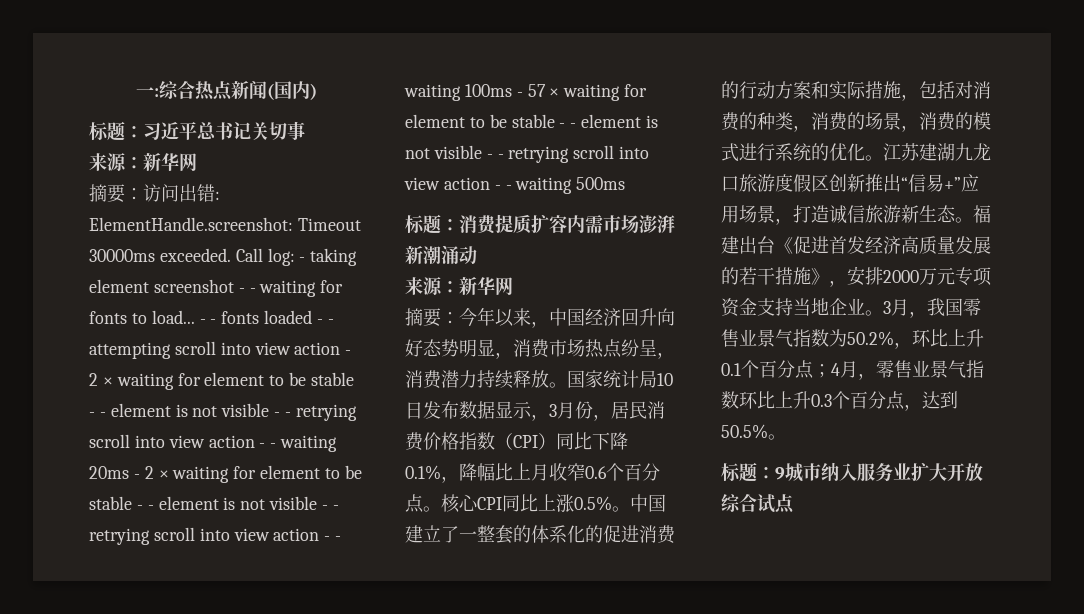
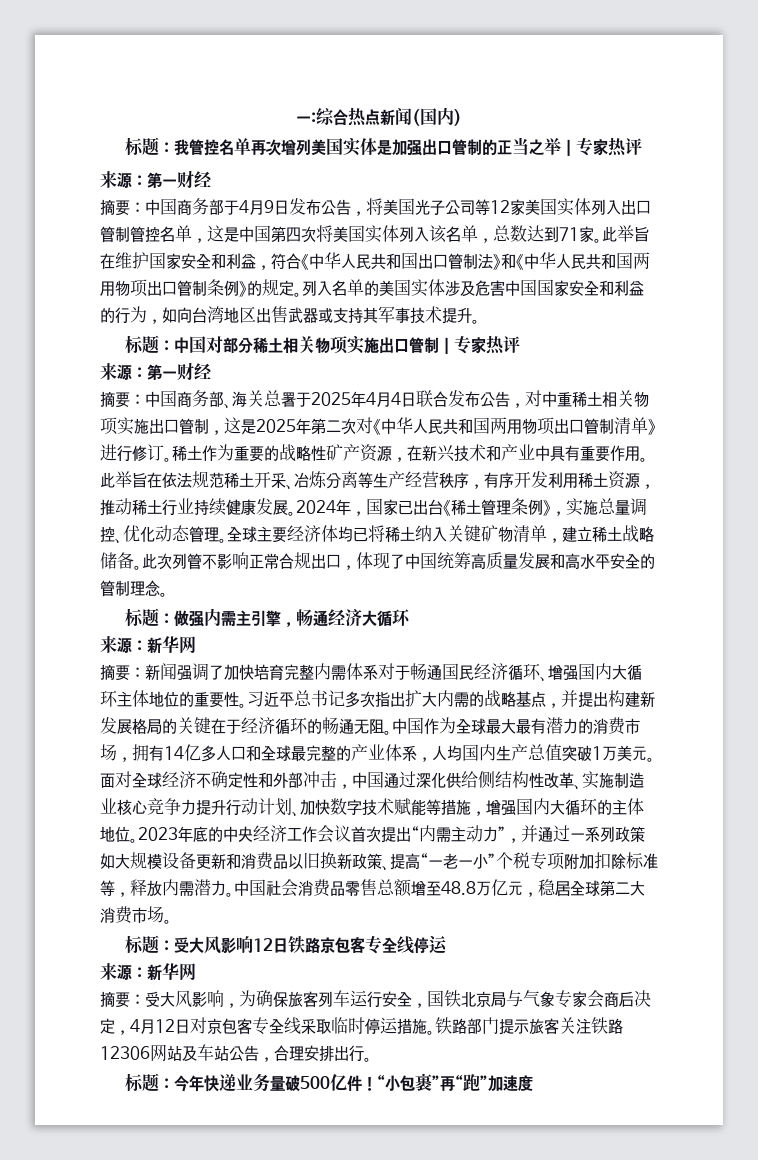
[143,121,305,141] [89,153,197,171] [89,184,220,203] [89,217,361,231] [89,248,358,266] [89,279,344,297] [89,310,334,324] [89,341,352,359] [89,372,355,390] [89,403,357,421] [89,434,338,452] [89,465,362,483] [89,496,339,510] [89,527,342,545] [404,84,648,101] [405,114,659,128] [405,145,650,163] [404,177,626,194] [405,214,675,234] [405,245,477,264] [405,277,513,295] [405,307,675,328] [405,339,675,359] [405,370,673,389] [405,401,665,421] [405,432,628,451] [405,463,660,483] [405,494,666,513] [405,525,676,544] [721,81,991,101] [721,112,991,132] [721,143,991,162] [721,174,979,192] [721,205,991,225] [721,236,991,255] [721,266,992,287] [721,298,981,318] [721,329,984,349] [721,360,984,380] [721,391,958,411] [721,424,786,440] [721,462,983,482] [721,494,795,514] 习近平总书记关切事 // 来源：新华网 // 摘要：访问出错: ElementHandle.screenshot: Timeout 30000ms exceeded. Call log: - taking element screenshot - - waiting for fonts to load... - - fonts loaded - - attempting scroll into view action - 2 × waiting for element to be stable - - element is not visible - - retrying scroll into view action - - waiting 20ms - 2 × waiting for element to be stable - - element is not visible - - retrying scroll into view action - - waiting 100ms - 57 × waiting for element to be stable - - element is not visible - - retrying scroll into view action - - waiting 500ms // 标题：消费提质扩容内需市场澎湃新潮涌动 // 来源：新华网 // 摘要：今年以来，中国经济回升向好态势明显，消费市场热点纷呈，消费潜力持续释放。国家统计局10日发布数据显示，3月份，居民消费价格指数（CPI）同比下降0.1%，降幅比上月收窄0.6个百分点。核心CPI同比上涨0.5%。中国建立了一整套的体系化的促进消费的行动方案和实际措施，包括对消费的种类，消费的场景，消费的模式进行系统的优化。江苏建湖九龙口旅游度假区创新推出“信易+”应用场景，打造诚信旅游新生态。福建出台《促进首发经济高质量发展的若干措施》，安排2000万元专项资金支持当地企业。3月，我国零售业景气指数为50.2%，环比上升0.1个百分点；4月，零售业景气指数环比上升0.3个百分点，达到50.5%。 // 标题：9城市纳入服务业扩大开放综合试点 -> [173,137,642,157] [100,170,212,189] [100,198,651,216] [100,225,649,243] [100,252,650,270] [100,279,644,297] [100,306,480,324] [124,335,520,355] [100,362,212,381] [100,390,649,409] [100,417,656,435] [100,444,648,462] [100,471,655,490] [100,498,647,516] [100,525,654,544] [100,552,655,570] [100,580,168,597] [124,608,411,627] [100,636,196,653] [100,663,642,682] [100,690,655,708] [100,717,640,735] [100,744,655,762] [100,771,644,790] [100,798,644,817] [100,825,645,843] [100,852,658,871] [100,879,645,897] [100,906,172,924] [124,935,447,954] [100,963,196,980] [100,990,651,1008] [100,1017,623,1035] [100,1044,372,1062] [124,1073,533,1092] 我管控名单再次增列美国实体是加强出口管制的正当之举｜专家热评 // 来源：第一财经 // 摘要：中国商务部于4月9日发布公告，将美国光子公司等12家美国实体列入出口管制管控名单，这是中国第四次将美国实体列入该名单，总数达到71家。此举旨在维护国家安全和利益，符合《中华人民共和国出口管制法》和《中华人民共和国两用物项出口管制条例》的规定。列入名单的美国实体涉及危害中国国家安全和利益的行为，如向台湾地区出售武器或支持其军事技术提升。 // 标题：中国对部分稀土相关物项实施出口管制｜专家热评 // 来源：第一财经 // 摘要：中国商务部、海关总署于2025年4月4日联合发布公告，对中重稀土相关物项实施出口管制，这是2025年第二次对《中华人民共和国两用物项出口管制清单》进行修订。稀土作为重要的战略性矿产资源，在新兴技术和产业中具有重要作用。此举旨在依法规范稀土开采、冶炼分离等生产经营秩序，有序开发利用稀土资源，推动稀土行业持续健康发展。2024年，国家已出台《稀土管理条例》，实施总量调控、优化动态管理。全球主要经济体均已将稀土纳入关键矿物清单，建立稀土战略储备。此次列管不影响正常合规出口，体现了中国统筹高质量发展和高水平安全的管制理念。 // 标题：做强内需主引擎，畅通经济大循环 // 来源：新华网 // 摘要：新闻强调了加快培育完整内需体系对于畅通国民经济循环、增强国内大循环主体地位的重要性。习近平总书记多次指出扩大内需的战略基点，并提出构建新发展格局的关键在于经济循环的畅通无阻。中国作为全球最大最有潜力的消费市场，拥有14亿多人口和全球最完整的产业体系，人均国内生产总值突破1万美元。面对全球经济不确定性和外部冲击，中国通过深化供给侧结构性改革、实施制造业核心竞争力提升行动计划、加快数字技术赋能等措施，增强国内大循环的主体地位。2023年底的中央经济工作会议首次提出“内需主动力”，并通过一系列政策如大规模设备更新和消费品以旧换新政策、提高“一老一小”个税专项附加扣除标准等，释放内需潜力。中国社会消费品零售总额增至48.8万亿元，稳居全球第二大消费市场。 // 标题：受大风影响12日铁路京包客专全线停运 // 来源：新华网 // 摘要：受大风影响，为确保旅客列车运行安全，国铁北京局与气象专家会商后决定，4月12日对京包客专全线采取临时停运措施。铁路部门提示旅客关注铁路12306网站及车站公告，合理安排出行。 // 标题：今年快递业务量破500亿件！“小包裹”再“跑”加速度

